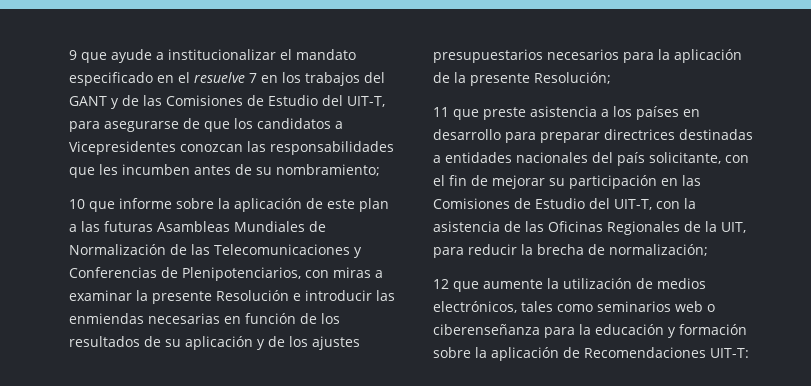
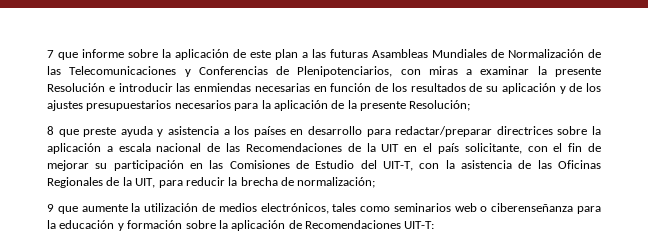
[69,49,356,63] [69,72,385,86] [69,95,385,109] [69,118,343,132] [69,141,394,155] [69,164,380,178] [69,199,85,209] 9 que ayude a institucionalizar el mandato especificado en el resuelve 7 en los trabajos del GANT y de las Comisiones de Estudio del UIT-T, para asegurarse de que los candidatos a Vicepresidentes conozcan las responsabilidades que les incumben antes de su nombramiento; // 10 -> [47,50,54,58] 7
[433,107,449,117] 11 -> [47,126,54,135] 8
(526, 113) none -> [120,126,164,137] ayuda y
[540,129,753,143] [433,152,613,163] preparar directrices destinadas a entidades nacionales del -> [395,126,602,137] [47,143,433,154] redactar/preparar directrices sobre la aplicación a escala nacional de las Recomendaciones de la UIT en el
[433,279,449,289] 12 -> [47,204,54,212] 9

